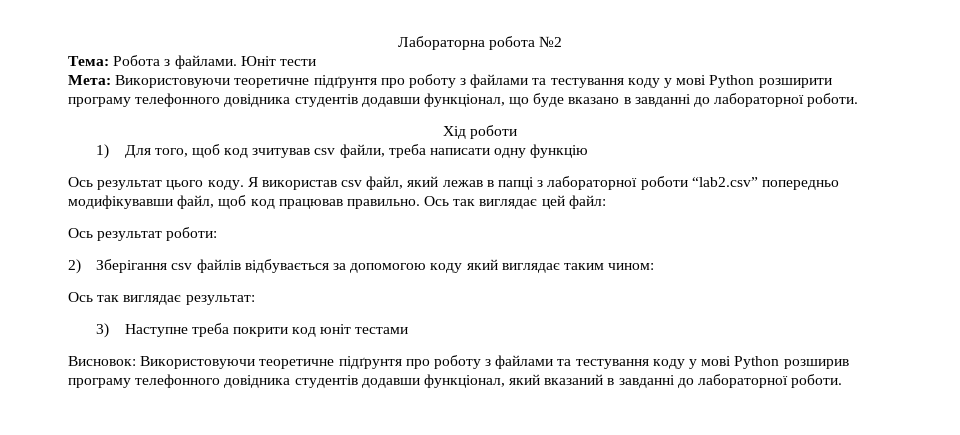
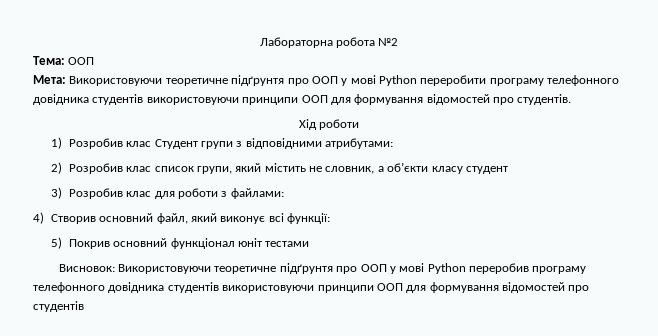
[113,55,316,69] Робота з файлами. Юніт тести -> [68,57,95,65] ООП
[408,74,832,88] [68,93,859,107] [442,125,518,139] [96,144,589,159] [68,176,839,190] [68,195,606,209] [68,227,218,241] [68,259,655,274] [68,292,255,305] [96,323,317,338] роботу з файлами та тестування коду у мові Python розширити програму телефонного довідника студентів додавши функціонал, що буде вказано в завданні до лабораторної роботи. // Хід роботи // 1) Для того, щоб код зчитував csv файли, треба написати одну функцію // Ось результат цього коду. Я використав csv файл, який лежав в папці з лабораторної роботи “lab2.csv” попередньо модифікувавши файл, щоб код працював правильно. Ось так виглядає цей файл: // Ось результат роботи: // 2) Зберігання csv файлів відбувається за допомогою коду який виглядає таким чином: // Ось так виглядає результат: // 3) Наступне треба покрити код -> [311,75,620,86] [33,94,572,105] [298,119,360,130] [50,137,394,149] [50,162,508,174] [50,187,284,199] [33,212,331,224] [50,237,235,249] ООП у мові Python переробити програму телефонного довідника студентів використовуючи принципи ООП для формування відомостей про студентів. // Хід роботи // 1) Розробив клас Студент групи з відповідними атрибутами: // 2) Розробив клас список групи, який містить не словник, а об’єкти класу студент // 3) Розробив клас для роботи з файлами: // 4) Створив основний файл, який виконує всі функції: // 5) Покрив основний функціонал
[433,355,849,369] [68,374,843,388] роботу з файлами та тестування коду у мові Python розширив програму телефонного довідника студентів додавши функціонал, який вказаний в завданні до лабораторної роботи. -> [360,263,587,274] [33,282,590,293] [33,301,84,312] ООП у мові Python переробив програму телефонного довідника студентів використовуючи принципи ООП для формування відомостей про студентів

